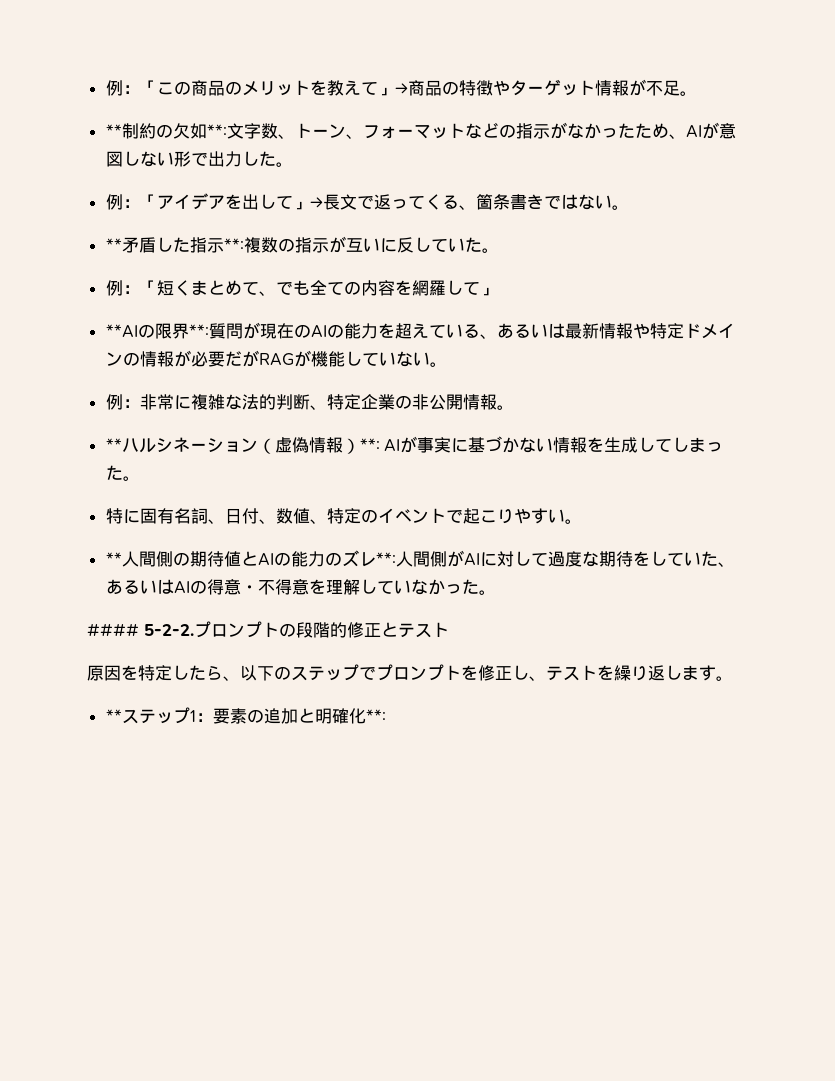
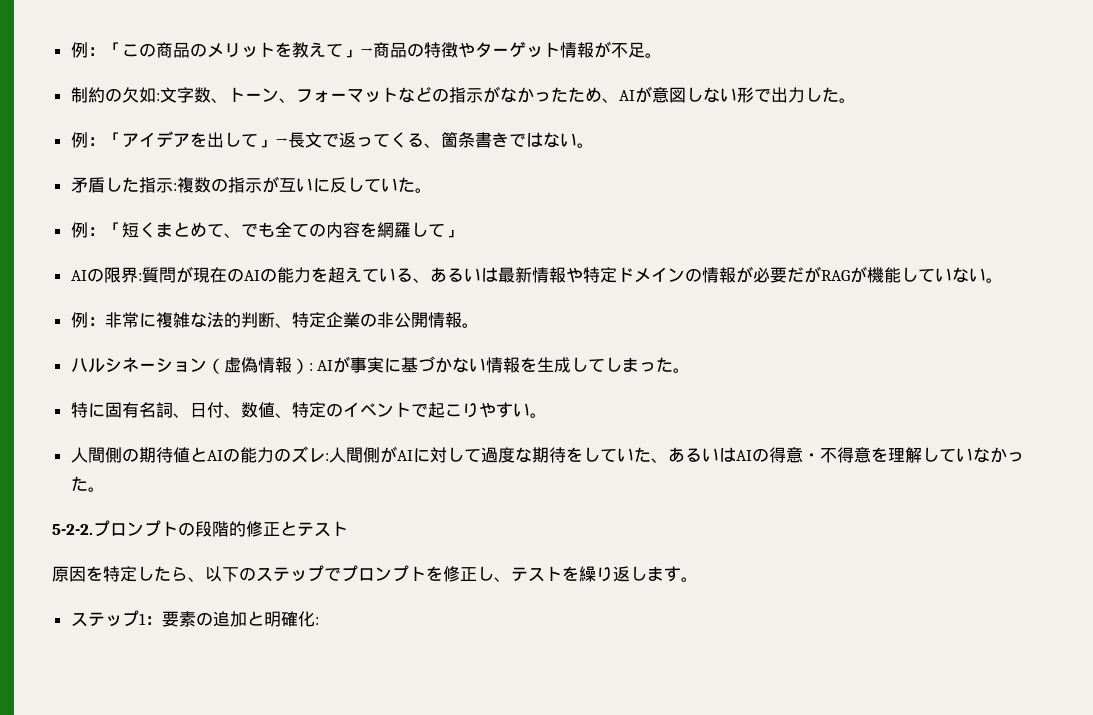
[105,124,122,137] ** -> (662, 55) none
[206,124,227,137] **: -> [155,93,160,101] :
[105,238,122,251] ** -> (594, 145) none
[223,238,244,251] **: -> [172,183,177,191] :
[105,323,209,339] **AIの限界**: -> [70,267,142,283] AIの限界:
[105,438,122,451] ** -> (479, 325) none
[359,438,380,451] **: -> [308,363,313,371] :
[105,552,122,565] ** -> (547, 415) none
[375,552,396,565] **: -> [324,453,329,461] :
[87,623,139,637] #### -> (105, 489) none
[105,709,122,722] ** -> (698, 579) none
[365,709,386,722] **: -> [314,617,319,625] :

